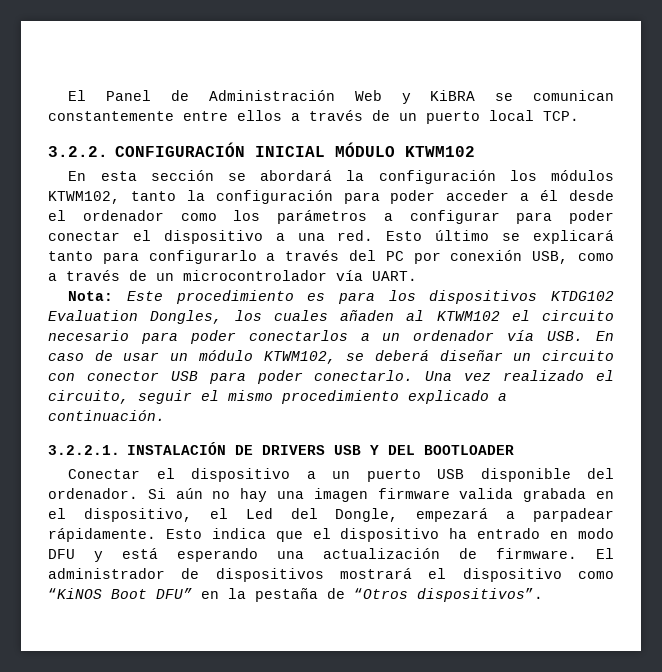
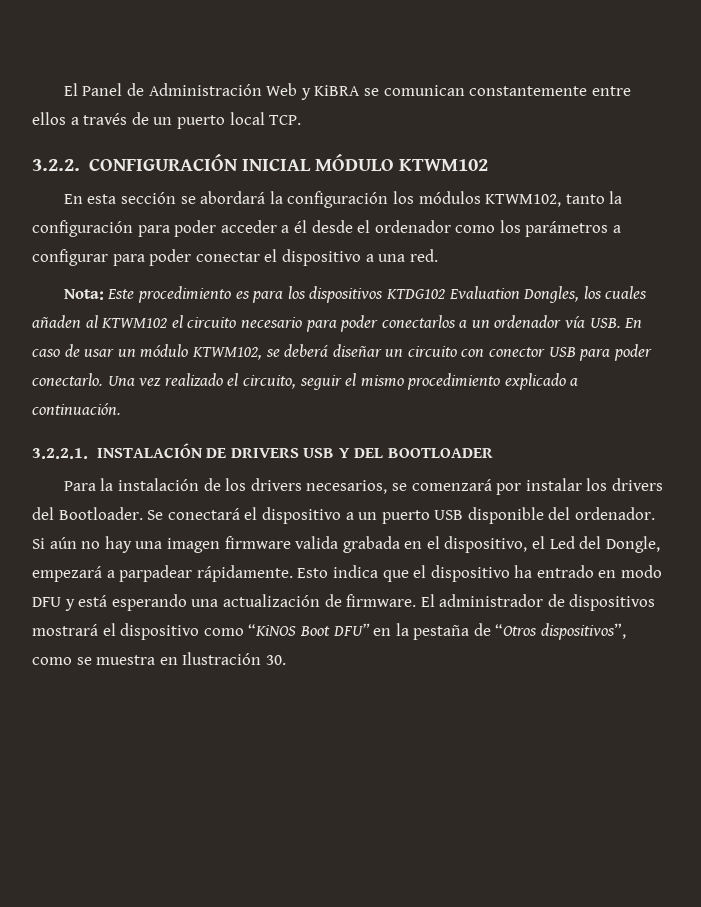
[386,230,615,244] [48,250,614,264] [48,270,417,281] Esto último se explicará tanto para configurarlo a través del PC por conexión USB, como a través de un microcontrolador vía UART. -> (438, 255) none
[68,469,141,479] Conectar -> [63,478,663,495] [32,507,240,520] Para la instalación de los drivers necesarios, se comenzará por instalar los drivers del Bootloader. Se conectará
[417,588,543,602] dispositivos”. -> [541,623,627,640] [32,652,286,665] dispositivos”, como se muestra en Ilustración 30.

